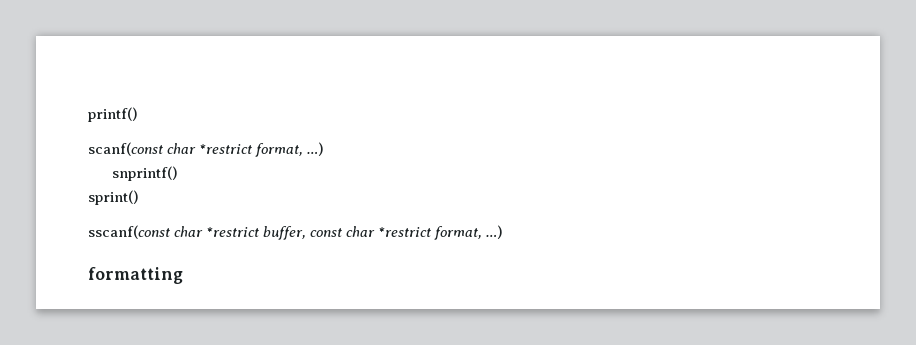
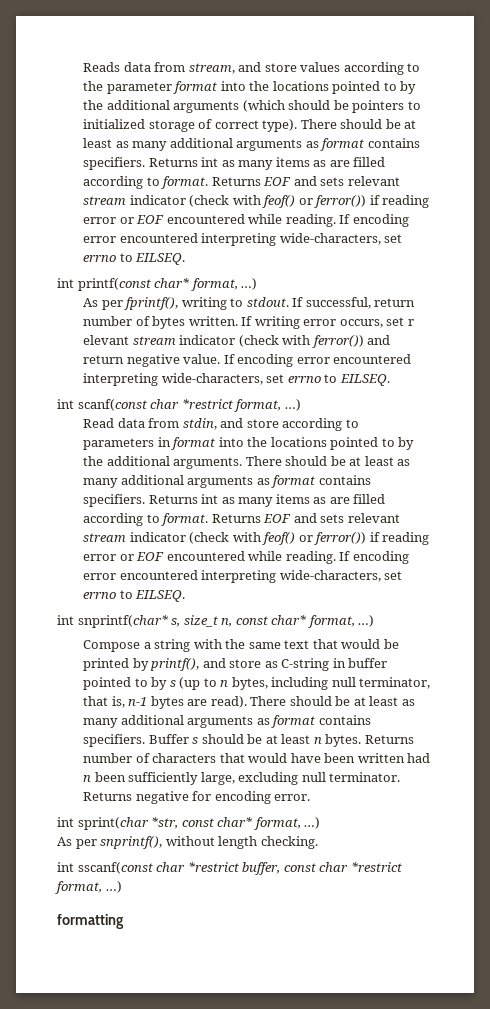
[88,107,138,122] printf() // -> [82,62,421,75] [82,81,417,94] [82,100,421,113] [82,119,417,132] [82,138,420,151] [82,157,386,170] [82,176,400,189] [82,195,430,208] [82,214,409,227] [82,233,403,246] [82,253,186,265] [57,278,258,291] [82,297,416,310] [82,316,414,329] [82,335,391,348] [82,354,412,367] [82,373,390,386] [57,399,74,409] Reads data from stream, and store values according to the parameter format into the locations pointed to by the additional arguments (which should be pointers to initialized storage of correct type). There should be at least as many additional arguments as format contains specifiers. Returns int as many items as are filled according to format. Returns EOF and sets relevant stream indicator (check with feof() or ferror()) if reading error or EOF encountered while reading. If encoding error encountered interpreting wide-characters, set errno to EILSEQ. // int printf(const char* format, …) // As per fprintf(), writing to stdout. If successful, return number of bytes written. If writing error occurs, set r elevant stream indicator (check with ferror()) and return negative value. If encoding error encountered interpreting wide-characters, set errno to EILSEQ. // int
[111,166,178,181] [88,190,139,205] snprintf() // sprint() // -> [82,418,359,431] [82,437,415,450] [82,456,411,469] [82,475,371,488] [82,494,386,507] [82,513,400,526] [82,532,430,545] [82,551,409,564] [82,570,403,583] [82,590,186,602] [57,615,375,628] [82,639,399,652] [82,658,388,671] [82,677,431,690] [82,696,415,709] [82,715,371,728] [82,734,414,747] [82,753,431,763] [82,772,401,785] [82,791,311,804] [57,817,321,830] [57,836,318,849] [57,862,74,872] Read data from stdin, and store according to parameters in format into the locations pointed to by the additional arguments. There should be at least as many additional arguments as format contains specifiers. Returns int as many items as are filled according to format. Returns EOF and sets relevant stream indicator (check with feof() or ferror()) if reading error or EOF encountered while reading. If encoding error encountered interpreting wide-characters, set errno to EILSEQ. // int snprintf(char* s, size_t n, const char* format, …) // Compose a string with the same text that would be printed by printf(), and store as C-string in buffer pointed to by s (up to n bytes, including null terminator, that is, n-1 bytes are read). There should be at least as many additional arguments as format contains specifiers. Buffer s should be at least n bytes. Returns number of characters that would have been written had n been sufficiently large, excluding null terminator. Returns negative for encoding error. // int sprint(char *str, const char* format, …) // As per snprintf(), without length checking. // int

